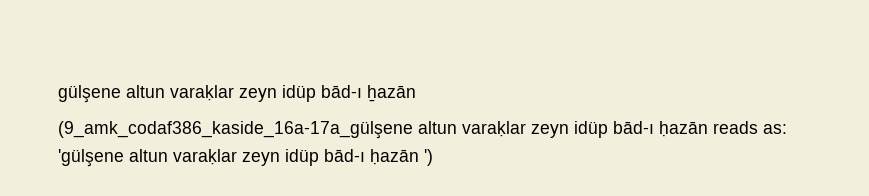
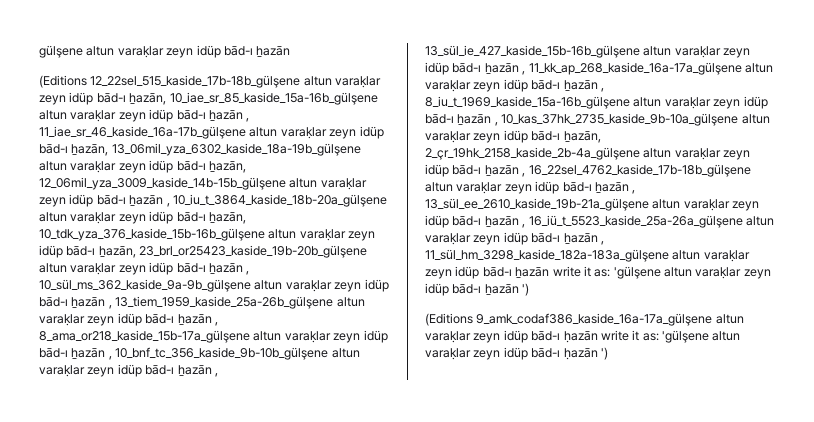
[58,121,758,139] (9_amk_codaf386_kaside_16a-17a_gülşene altun varaḳlar zeyn idüp bād-ı ḥazān reads -> [39,75,382,88] [39,92,378,105] [39,109,250,122] [39,126,384,139] [39,143,361,156] [39,160,246,173] [39,177,367,190] [39,194,387,207] [39,211,246,224] [39,228,376,241] [39,245,368,258] [39,262,250,275] [39,279,389,292] [39,296,365,309] [39,313,218,326] [39,330,388,343] [39,347,360,360] [39,364,218,377] [425,45,751,58] [425,62,773,75] [425,79,604,92] [425,96,768,109] [425,113,770,126] [425,130,601,143] [425,147,751,160] [425,164,751,177] [425,181,636,194] [425,198,760,211] [425,215,774,228] [425,232,604,245] [425,249,750,262] [425,266,771,279] [425,283,530,296] [425,313,744,326] [425,330,640,343] (Editions 12_22sel_515_kaside_17b-18b_gülşene altun varaḳlar zeyn idüp bād-ı ẖazān, 10_iae_sr_85_kaside_15a-16b_gülşene altun varaḳlar zeyn idüp bād-ı ẖazān , 11_iae_sr_46_kaside_16a-17b_gülşene altun varaḳlar zeyn idüp bād-ı ẖazān, 13_06mil_yza_6302_kaside_18a-19b_gülşene altun varaḳlar zeyn idüp bād-ı ẖazān, 12_06mil_yza_3009_kaside_14b-15b_gülşene altun varaḳlar zeyn idüp bād-ı ẖazān , 10_iu_t_3864_kaside_18b-20a_gülşene altun varaḳlar zeyn idüp bād-ı ẖazān, 10_tdk_yza_376_kaside_15b-16b_gülşene altun varaḳlar zeyn idüp bād-ı ẖazān, 23_brl_or25423_kaside_19b-20b_gülşene altun varaḳlar zeyn idüp bād-ı ẖazān , 10_sül_ms_362_kaside_9a-9b_gülşene altun varaḳlar zeyn idüp bād-ı ẖazān , 13_tiem_1959_kaside_25a-26b_gülşene altun varaḳlar zeyn idüp bād-ı ẖazān , 8_ama_or218_kaside_15b-17a_gülşene altun varaḳlar zeyn idüp bād-ı ẖazān , 10_bnf_tc_356_kaside_9b-10b_gülşene altun varaḳlar zeyn idüp bād-ı ẖazān , 13_sül_ie_427_kaside_15b-16b_gülşene altun varaḳlar zeyn idüp bād-ı ẖazān , 11_kk_ap_268_kaside_16a-17a_gülşene altun varaḳlar zeyn idüp bād-ı ẖazān , 8_iu_t_1969_kaside_15a-16b_gülşene altun varaḳlar zeyn idüp bād-ı ẖazān , 10_kas_37hk_2735_kaside_9b-10a_gülşene altun varaḳlar zeyn idüp bād-ı ẖazān, 2_çr_19hk_2158_kaside_2b-4a_gülşene altun varaḳlar zeyn idüp bād-ı ẖazān , 16_22sel_4762_kaside_17b-18b_gülşene altun varaḳlar zeyn idüp bād-ı ẖazān , 13_sül_ee_2610_kaside_19b-21a_gülşene altun varaḳlar zeyn idüp bād-ı ẖazān , 16_iü_t_5523_kaside_25a-26a_gülşene altun varaḳlar zeyn idüp bād-ı ẖazān , 11_sül_hm_3298_kaside_182a-183a_gülşene altun varaḳlar zeyn idüp bād-ı ẖazān write it as: 'gülşene altun varaḳlar zeyn idüp bād-ı ẖazān ') // (Editions 9_amk_codaf386_kaside_16a-17a_gülşene altun varaḳlar zeyn idüp bād-ı ḥazān write it

